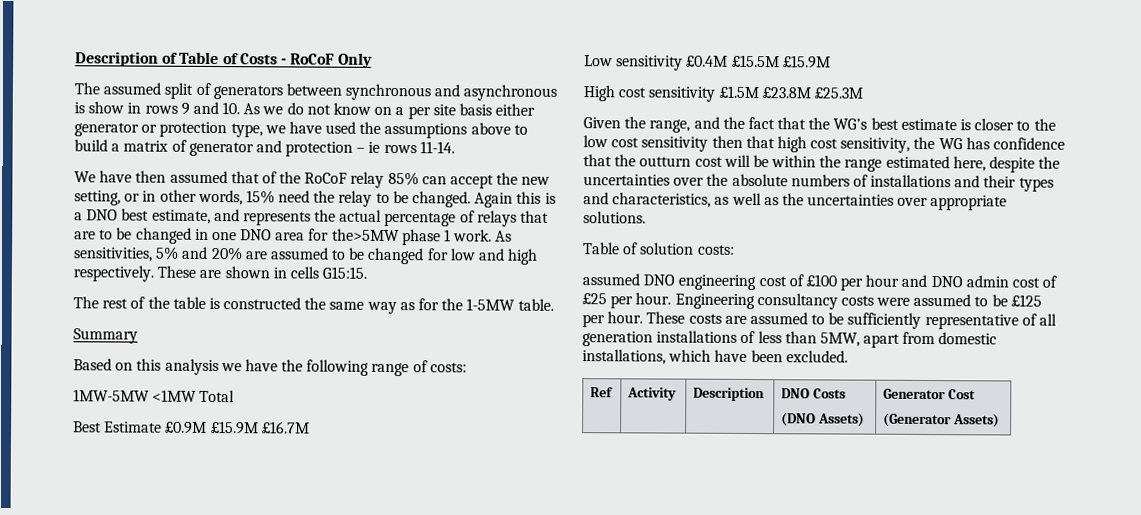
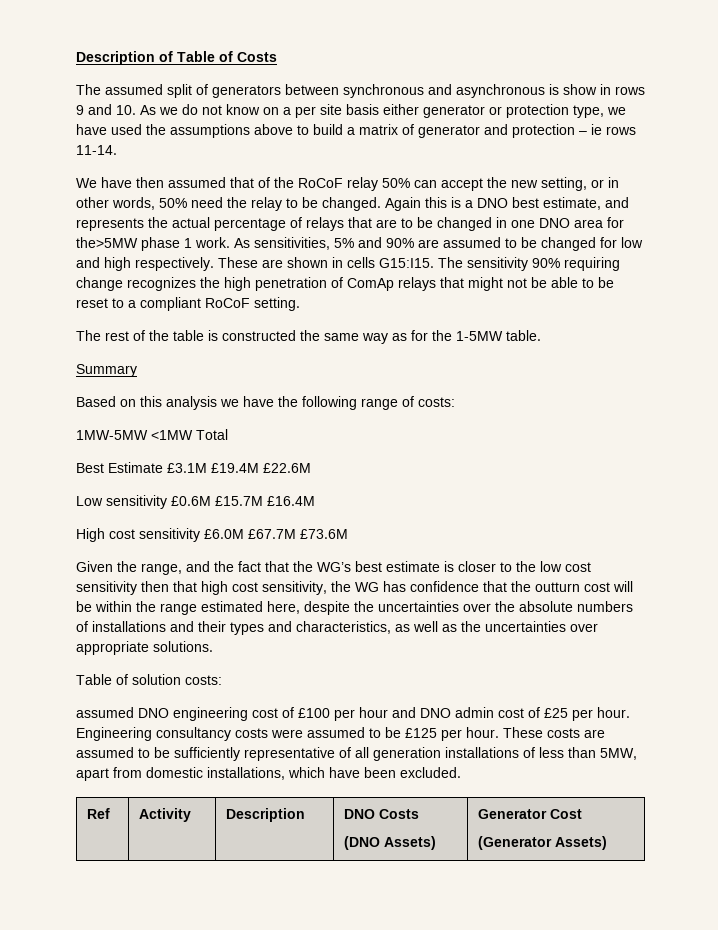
[280,52,374,68] - RoCoF Only -> (277, 57) none
[387,171,419,186] 85% -> [382,178,410,188] 50%
[245,190,275,204] 15% -> [159,198,187,208] 50%
[210,246,243,261] 20% -> [386,238,414,248] 90%
[322,266,368,279] G15:15. -> [379,257,620,271] [76,277,614,291] [76,297,300,311] G15:I15. The sensitivity 90% requiring change recognizes the high penetration of ComAp relays that might not be able to be reset to a compliant RoCoF setting.
[165,420,310,435] £0.9M £15.9M £16.7M -> [167,463,311,473] £3.1M £19.4M £22.6M
[686,54,831,69] £0.4M £15.5M £15.9M -> [171,496,315,506] £0.6M £15.7M £16.4M
[718,85,863,99] £1.5M £23.8M £25.3M -> [204,529,348,539] £6.0M £67.7M £73.6M

